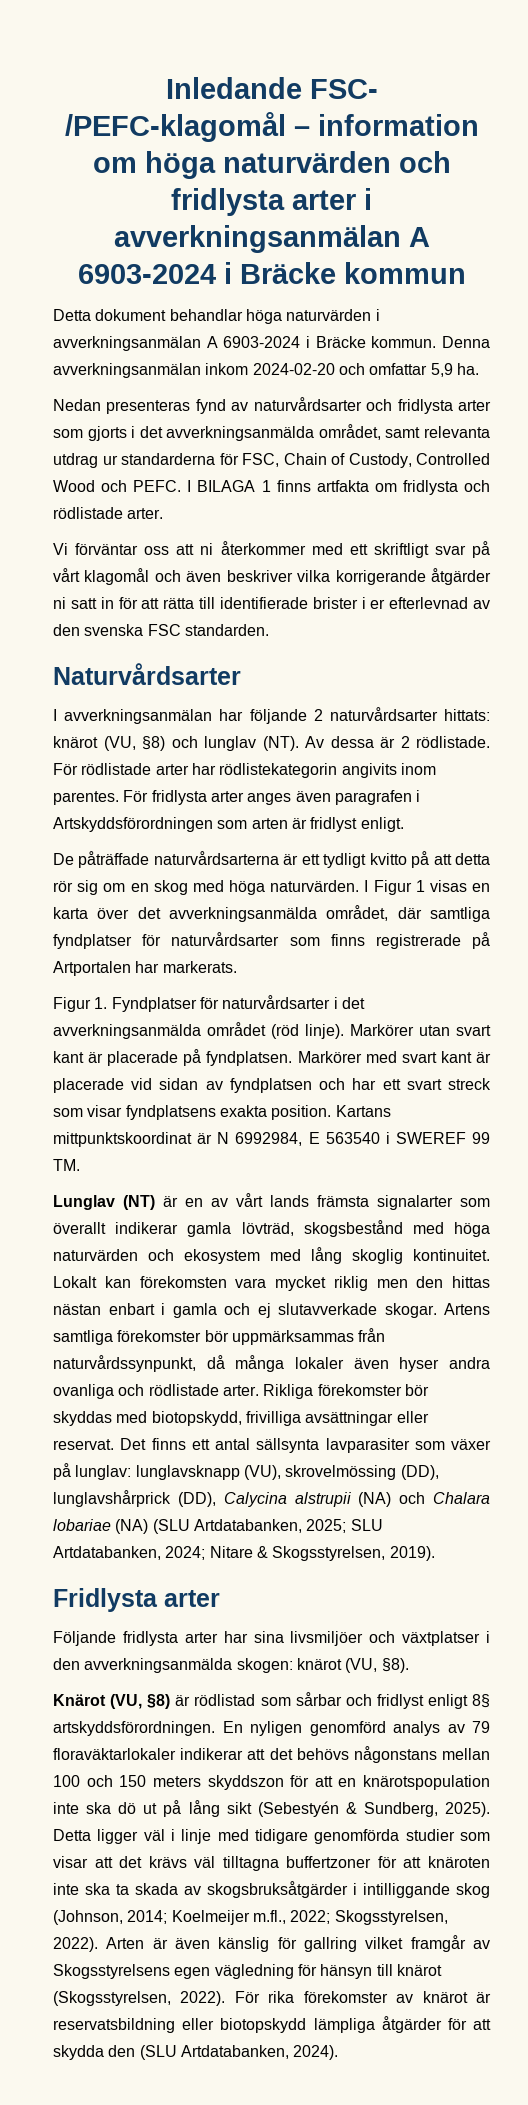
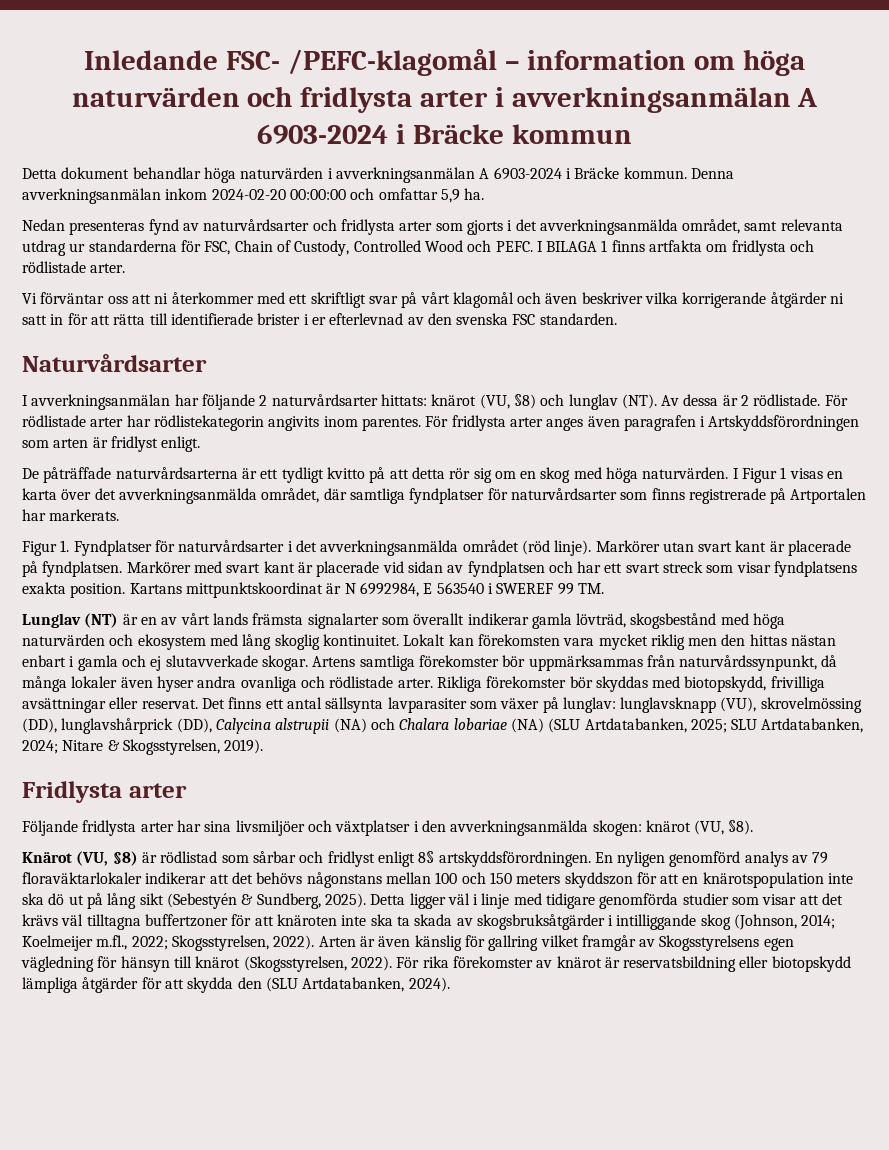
(335, 369) none -> [289,189,346,200] 00:00:00

